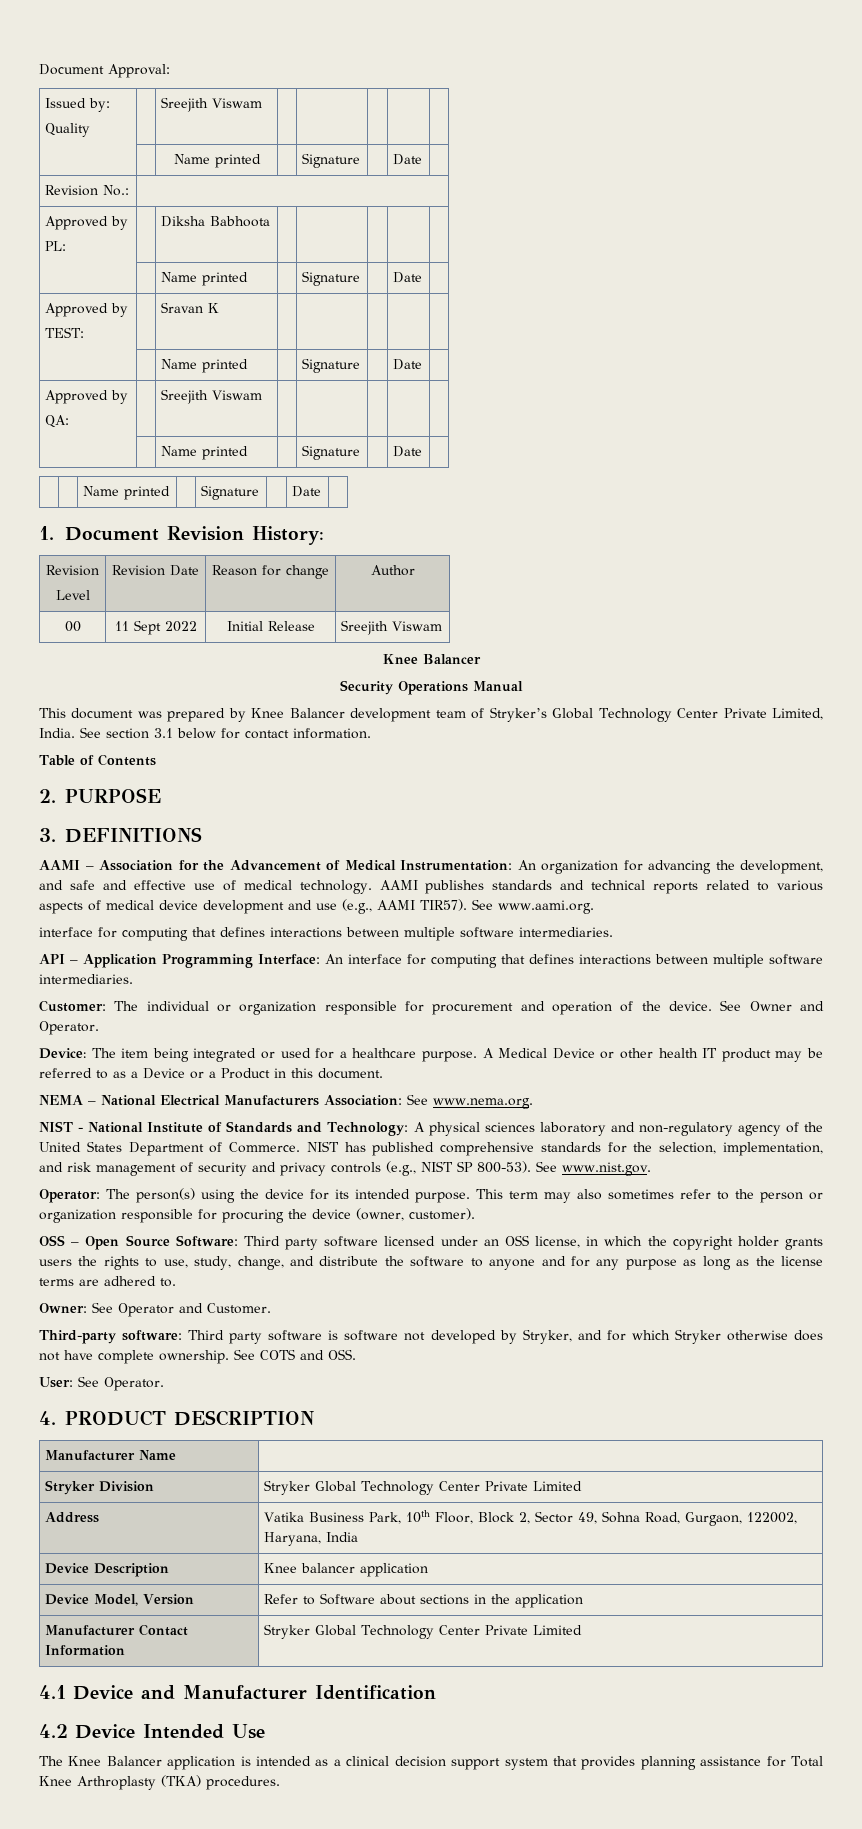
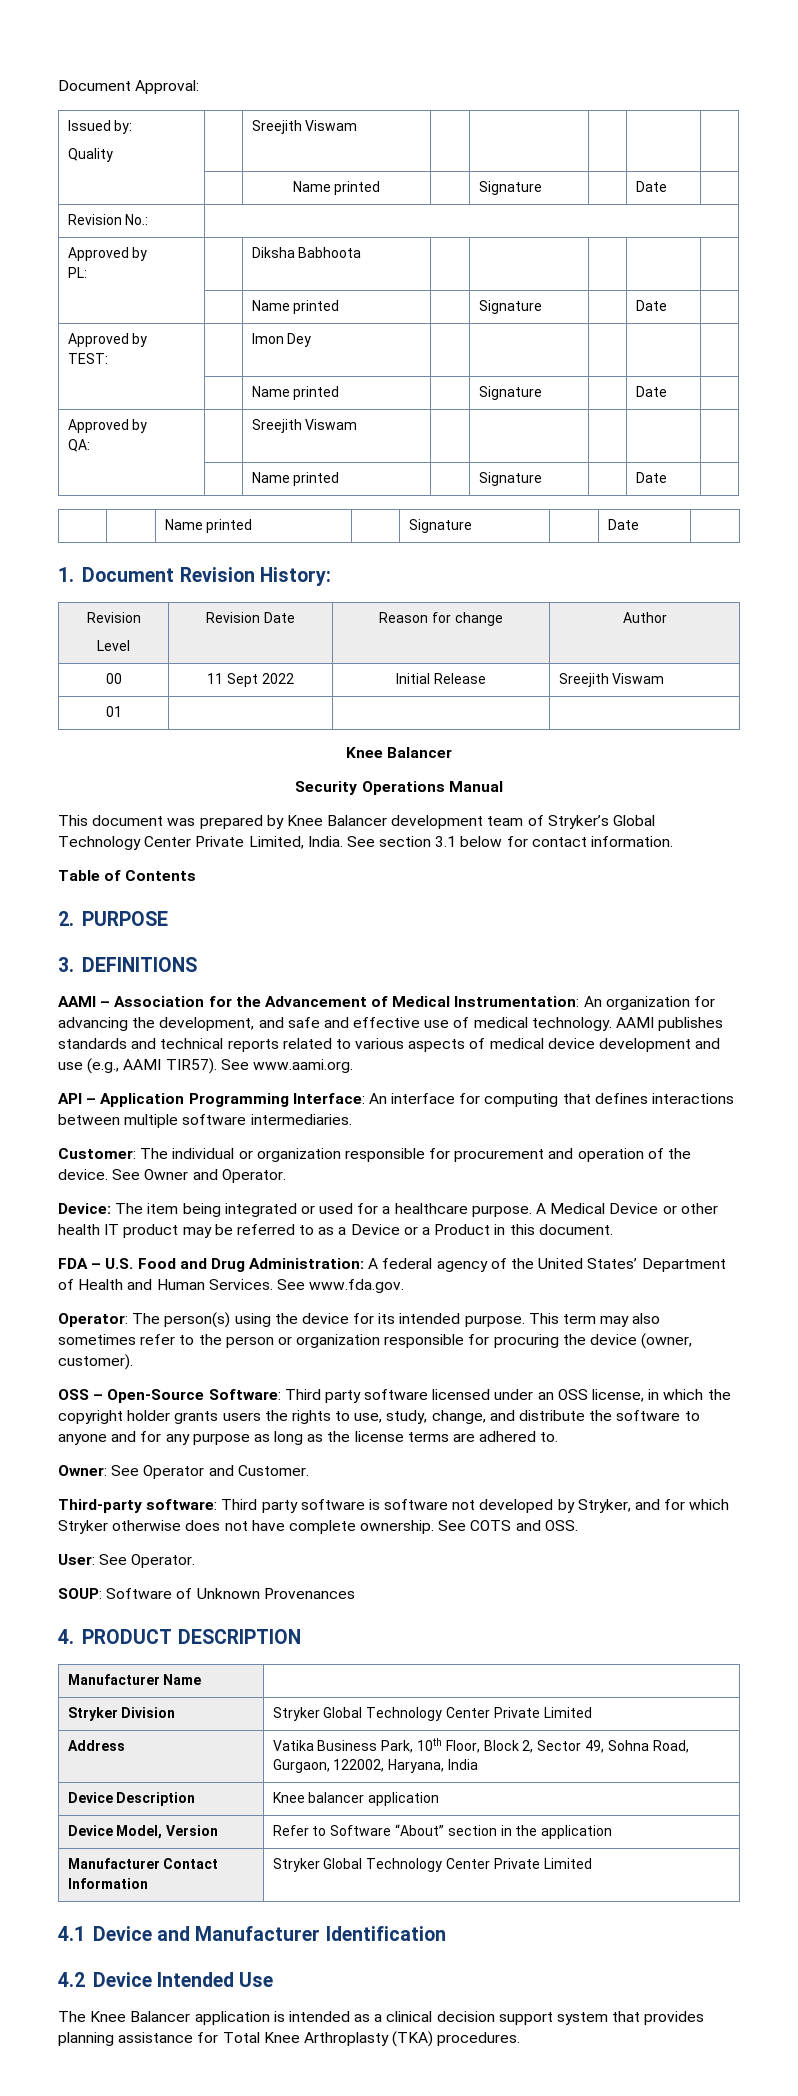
[161,302,220,313] Sravan K -> [251,333,312,347] Imon Dey
(443, 626) none -> [105,706,122,717] // 01 | | |
[39,927,613,941] // interface for computing that defines interactions between multiple software intermediaries. -> (353, 1066) none
[39,1094,533,1109] [39,1121,733,1136] NEMA – National Electrical Manufacturers Association: See www.nema.org. // NIST - National Institute of Standards and Technology: A physical sciences laboratory and non-regulatory -> [58,1258,433,1272] FDA – U.S. Food and Drug Administration: A federal
[86,1141,122,1152] States -> [587,1258,638,1269] States’
[229,1141,823,1156] [39,1161,651,1176] Commerce. NIST has published comprehensive standards for the selection, implementation, and risk management of security and privacy controls (e.g., NIST SP 800-53). See www.nist.gov. -> [78,1279,405,1293] Health and Human Services. See www.fda.gov.
[85,1235,170,1250] Open Source -> [107,1389,205,1403] Open-Source
(164, 1384) none -> [58,1588,355,1599] // SOUP: Software of Unknown Provenances
[380,1594,470,1605] about sections -> [395,1824,497,1836] “About” section

